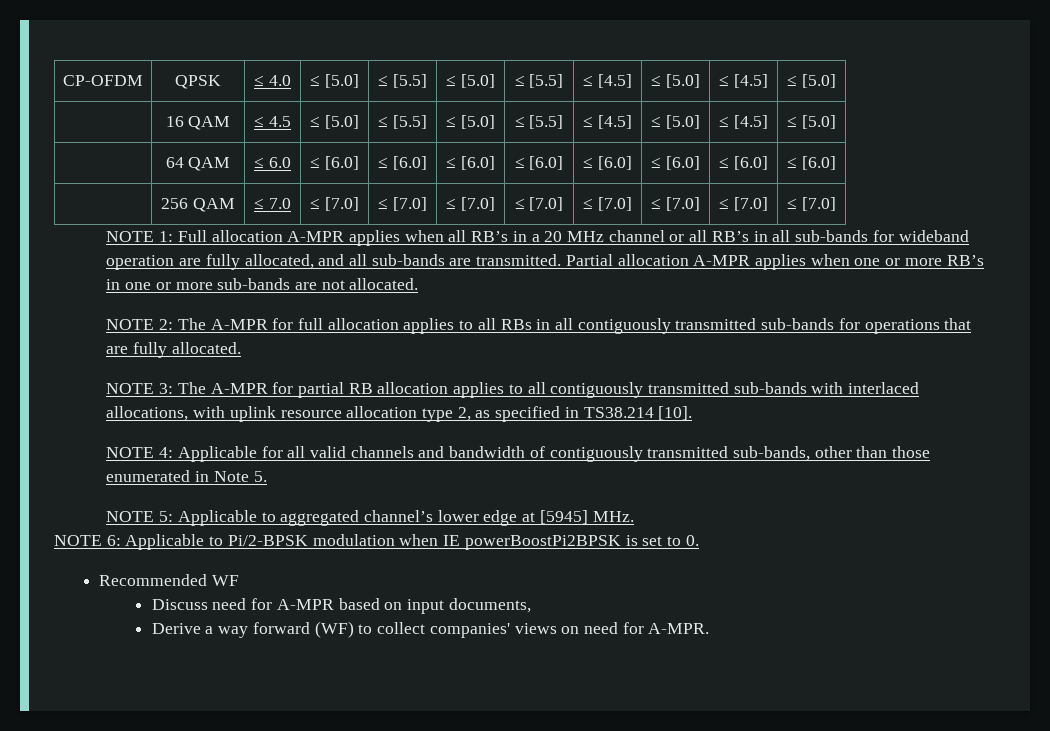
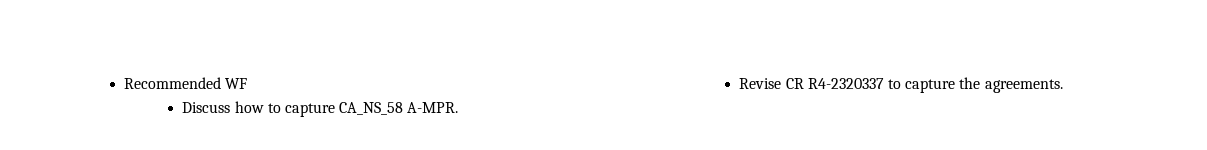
[63,75,143,86] [175,75,221,89] [254,75,291,86] [310,74,359,88] [378,74,427,88] [446,74,495,88] [514,74,564,88] [583,74,632,88] [651,74,700,88] [719,74,768,88] [787,74,836,88] [165,116,231,130] [254,116,291,127] [310,115,359,129] [378,115,427,129] [446,115,495,129] [514,115,564,129] [583,115,632,129] [651,115,700,129] [719,115,768,129] [787,115,836,129] [165,157,231,171] [254,157,291,168] [310,156,359,170] [378,156,427,170] [446,156,495,170] [514,156,564,170] [583,156,632,170] [651,156,700,170] [719,156,768,170] [787,156,836,170] [161,198,235,212] [254,198,291,209] [310,197,359,211] [378,197,427,211] [446,197,495,211] [514,197,564,211] [583,197,632,211] [651,197,700,211] [719,197,768,211] [787,197,836,211] [106,230,969,246] [106,254,984,270] [106,278,419,290] [106,318,972,334] [106,342,241,358] [106,382,920,398] [106,406,693,422] [106,446,931,462] [106,470,267,482] [106,510,634,526] [54,534,699,550] [99,574,240,586] [151,598,531,614] [151,621,710,638] CP-OFDM | QPSK | ≤ 4.0 | ≤ [5.0] | ≤ [5.5] | ≤ [5.0] | ≤ [5.5] | ≤ [4.5] | ≤ [5.0] | ≤ [4.5] | ≤ [5.0] // | 16 QAM | ≤ 4.5 | ≤ [5.0] | ≤ [5.5] | ≤ [5.0] | ≤ [5.5] | ≤ [4.5] | ≤ [5.0] | ≤ [4.5] | ≤ [5.0] // | 64 QAM | ≤ 6.0 | ≤ [6.0] | ≤ [6.0] | ≤ [6.0] | ≤ [6.0] | ≤ [6.0] | ≤ [6.0] | ≤ [6.0] | ≤ [6.0] // | 256 QAM | ≤ 7.0 | ≤ [7.0] | ≤ [7.0] | ≤ [7.0] | ≤ [7.0] | ≤ [7.0] | ≤ [7.0] | ≤ [7.0] | ≤ [7.0] // NOTE 1: Full allocation A-MPR applies when all RB’s in a 20 MHz channel or all RB’s in all sub-bands for wideband operation are fully allocated, and all sub-bands are transmitted. Partial allocation A-MPR applies when one or more RB’s in one or more sub-bands are not allocated. // NOTE 2: The A-MPR for full allocation applies to all RBs in all contiguously transmitted sub-bands for operations that are fully allocated. // NOTE 3: The A-MPR for partial RB allocation applies to all contiguously transmitted sub-bands with interlaced allocations, with uplink resource allocation type 2, as specified in TS38.214 [10]. // NOTE 4: Applicable for all valid channels and bandwidth of contiguously transmitted sub-bands, other than those enumerated in Note 5. // NOTE 5: Applicable to aggregated channel’s lower edge at [5945] MHz. // NOTE 6: Applicable to Pi/2-BPSK modulation when IE powerBoostPi2BPSK is set to 0. // Recommended WF // Discuss need for A-MPR based on input documents, // Derive a way forward (WF) to collect companies' views on need for A-MPR. -> [124,77,248,89] [182,101,459,117] [739,77,1063,93] Recommended WF // Discuss how to capture CA_NS_58 A-MPR. // Revise CR R4-2320337 to capture the agreements.

